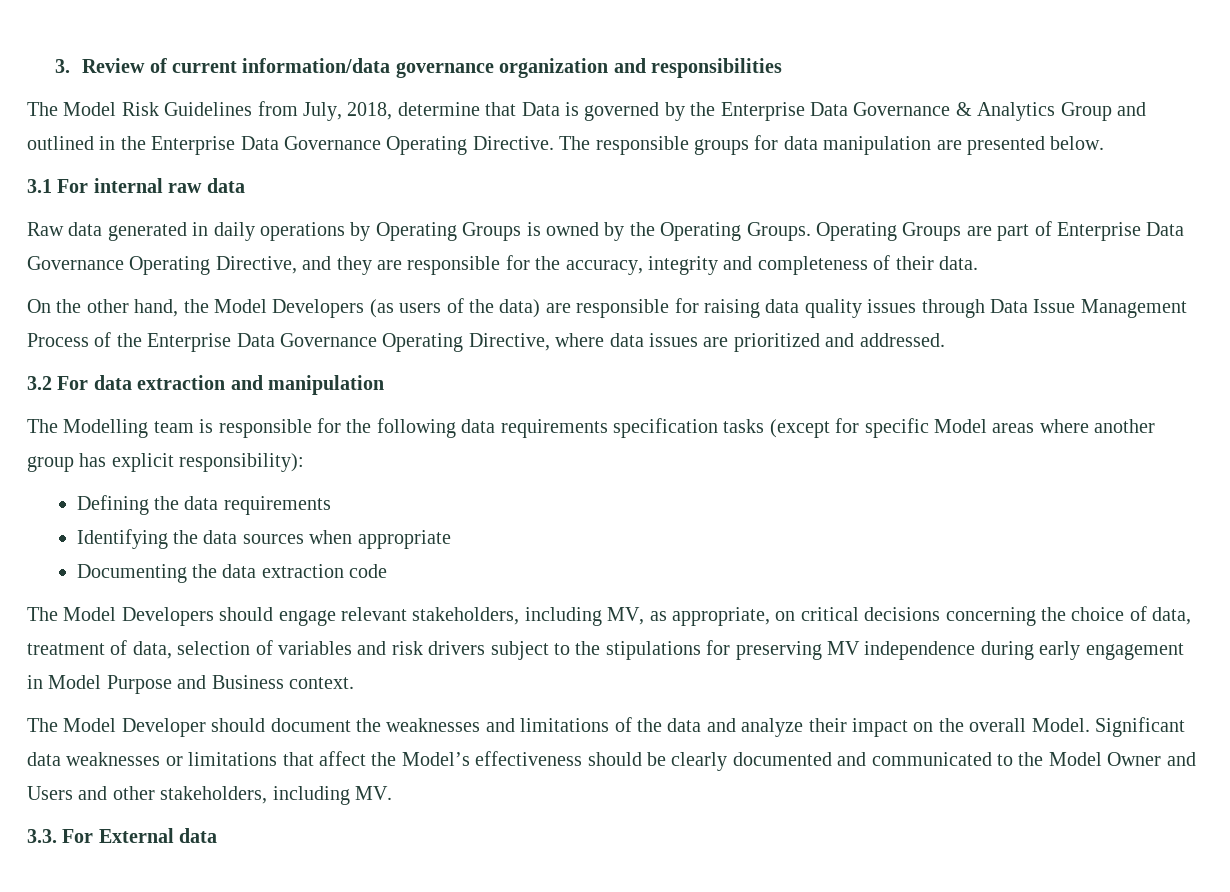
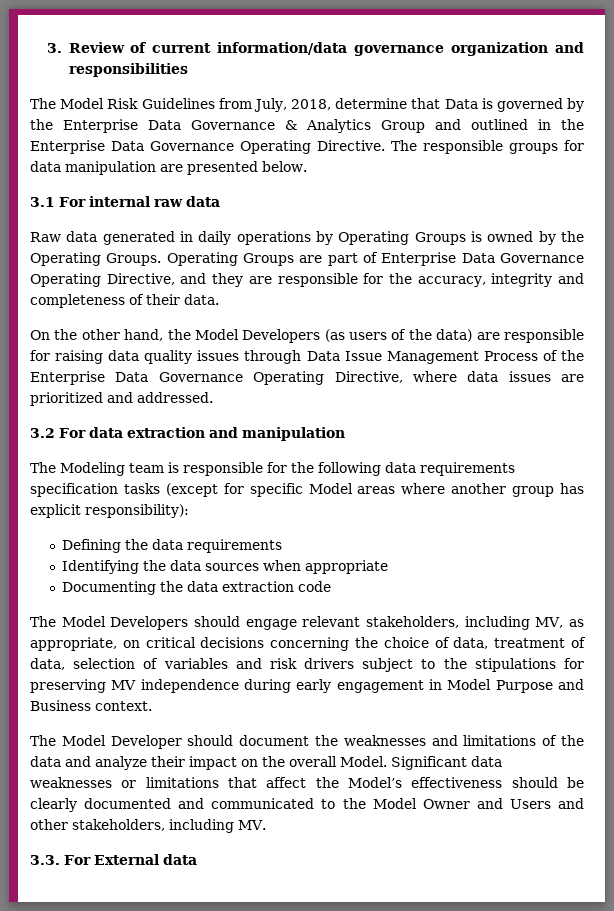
[63,419,149,438] Modelling -> [60,462,125,476] Modeling

